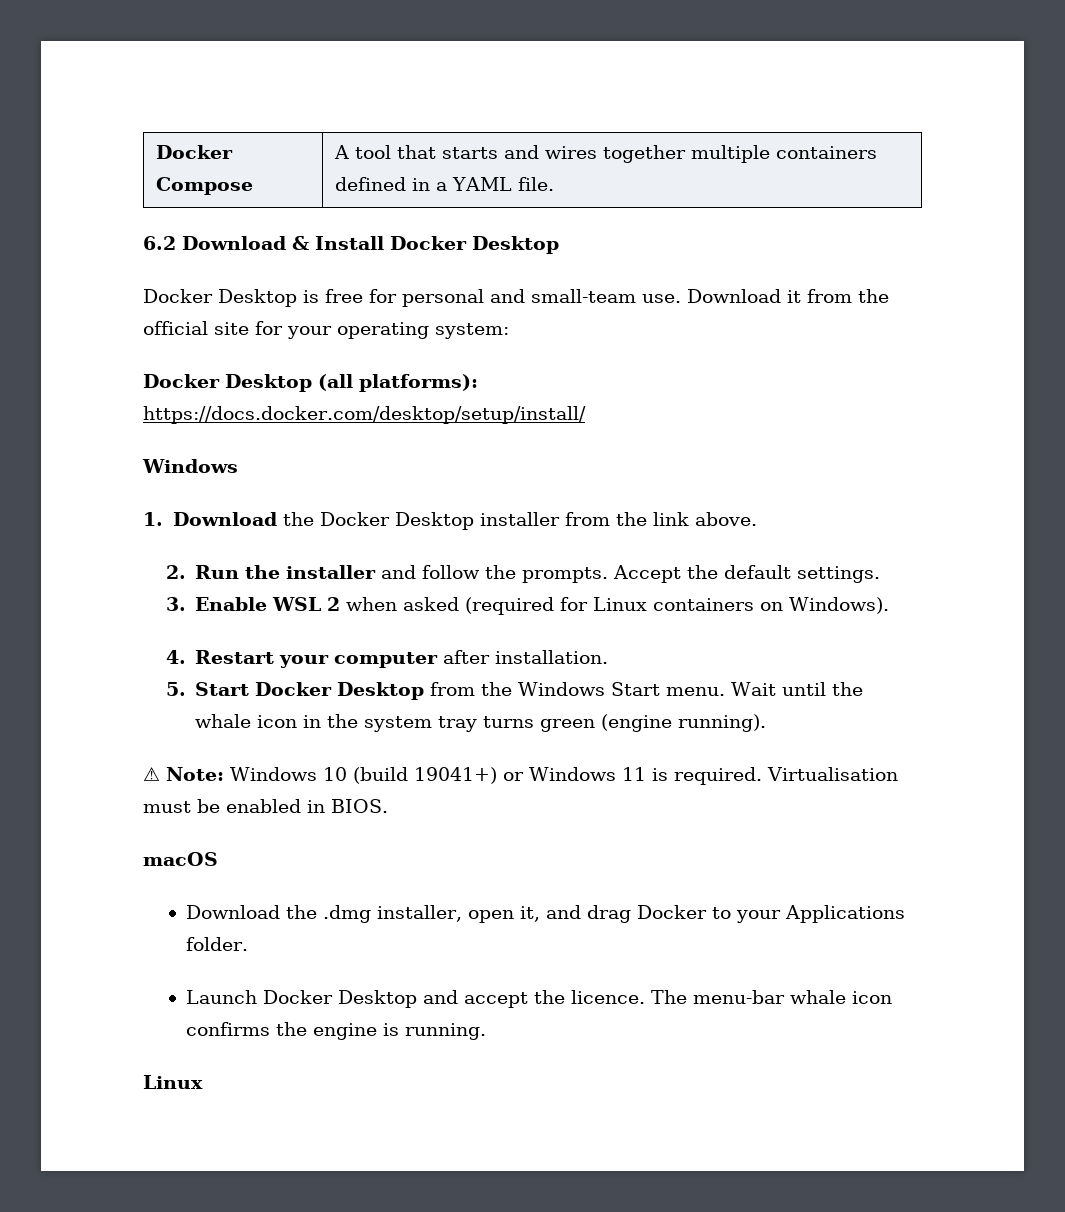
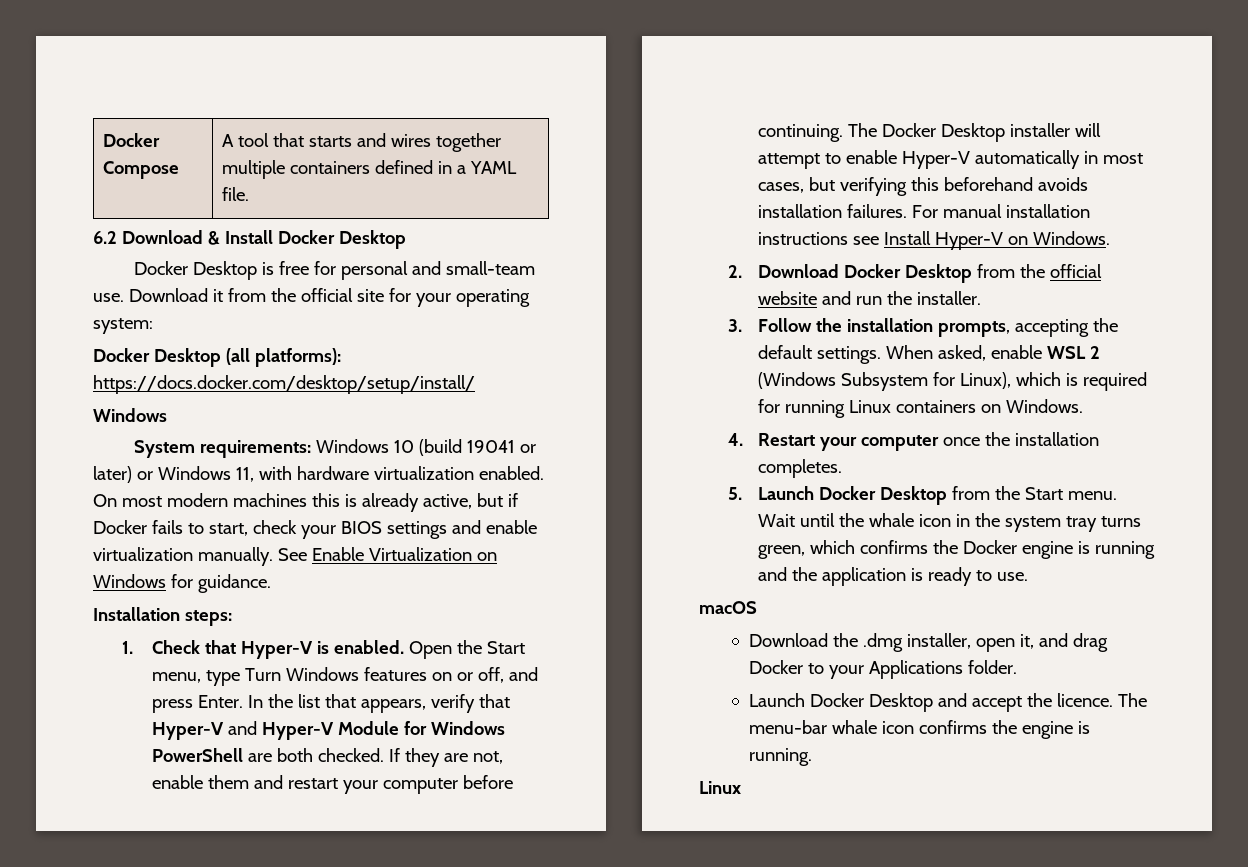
[143,512,757,530] [165,565,881,583] [165,597,589,615] 1. Download the Docker Desktop installer from the link above. // 2. Run the installer and follow the prompts. Accept the default settings. // 3. Enable WSL 2 when asked (required for -> [134,439,537,458] [93,466,544,483] [93,493,518,512] [93,520,537,539] [93,547,497,566] [93,574,271,593] [93,607,232,626] [122,640,525,659] [151,667,538,686] [151,694,510,713] [151,721,505,740] [151,748,503,767] [151,775,513,794] [757,123,1101,142] [757,150,1143,169] [757,177,1088,196] [757,204,1090,218] [757,231,1110,250] [728,264,1102,283] [757,291,981,305] [728,318,1118,337] [757,345,1100,364] [757,372,1147,391] [757,399,845,418] System requirements: Windows 10 (build 19041 or later) or Windows 11, with hardware virtualization enabled. On most modern machines this is already active, but if Docker fails to start, check your BIOS settings and enable virtualization manually. See Enable Virtualization on Windows for guidance. // Installation steps: // 1. Check that Hyper-V is enabled. Open the Start menu, type Turn Windows features on or off, and press Enter. In the list that appears, verify that Hyper-V and Hyper-V Module for Windows PowerShell are both checked. If they are not, enable them and restart your computer before continuing. The Docker Desktop installer will attempt to enable Hyper-V automatically in most cases, but verifying this beforehand avoids installation failures. For manual installation instructions see Install Hyper-V on Windows. // 2. Download Docker Desktop from the official website and run the installer. // 3. Follow the installation prompts, accepting the default settings. When asked, enable WSL 2 (Windows Subsystem for Linux), which is required for running
[789,597,890,614] Windows). -> [1005,399,1083,413] Windows.
[443,650,609,664] after installation. -> [942,432,1099,446] [757,459,842,478] once the installation completes.
[195,682,606,700] Start Docker Desktop from the Windows -> [757,486,1020,505] Launch Docker Desktop from the
[540,714,767,732] [143,767,898,785] [143,799,388,813] green (engine running). // ⚠ Note: Windows 10 (build 19041+) or Windows 11 is required. Virtualisation must be enabled in BIOS. -> [757,540,1155,559] [757,567,1028,586] green, which confirms the Docker engine is running and the application is ready to use.

